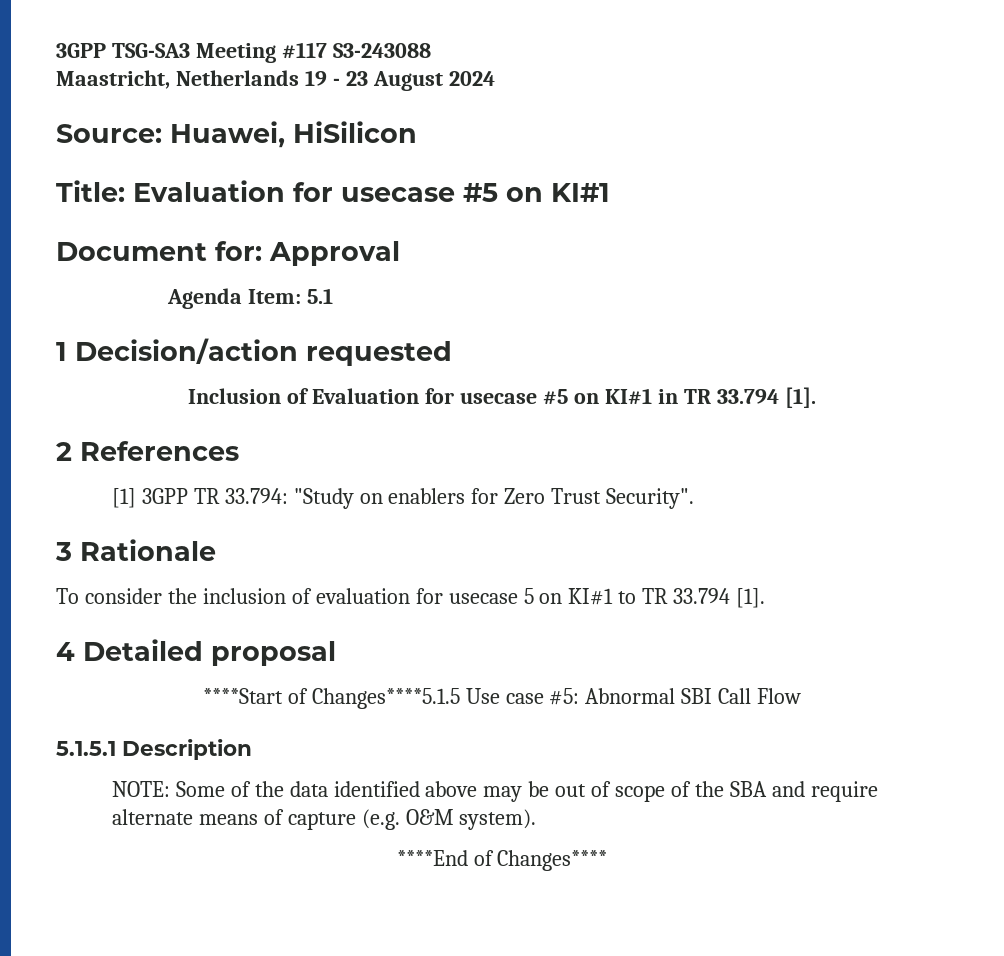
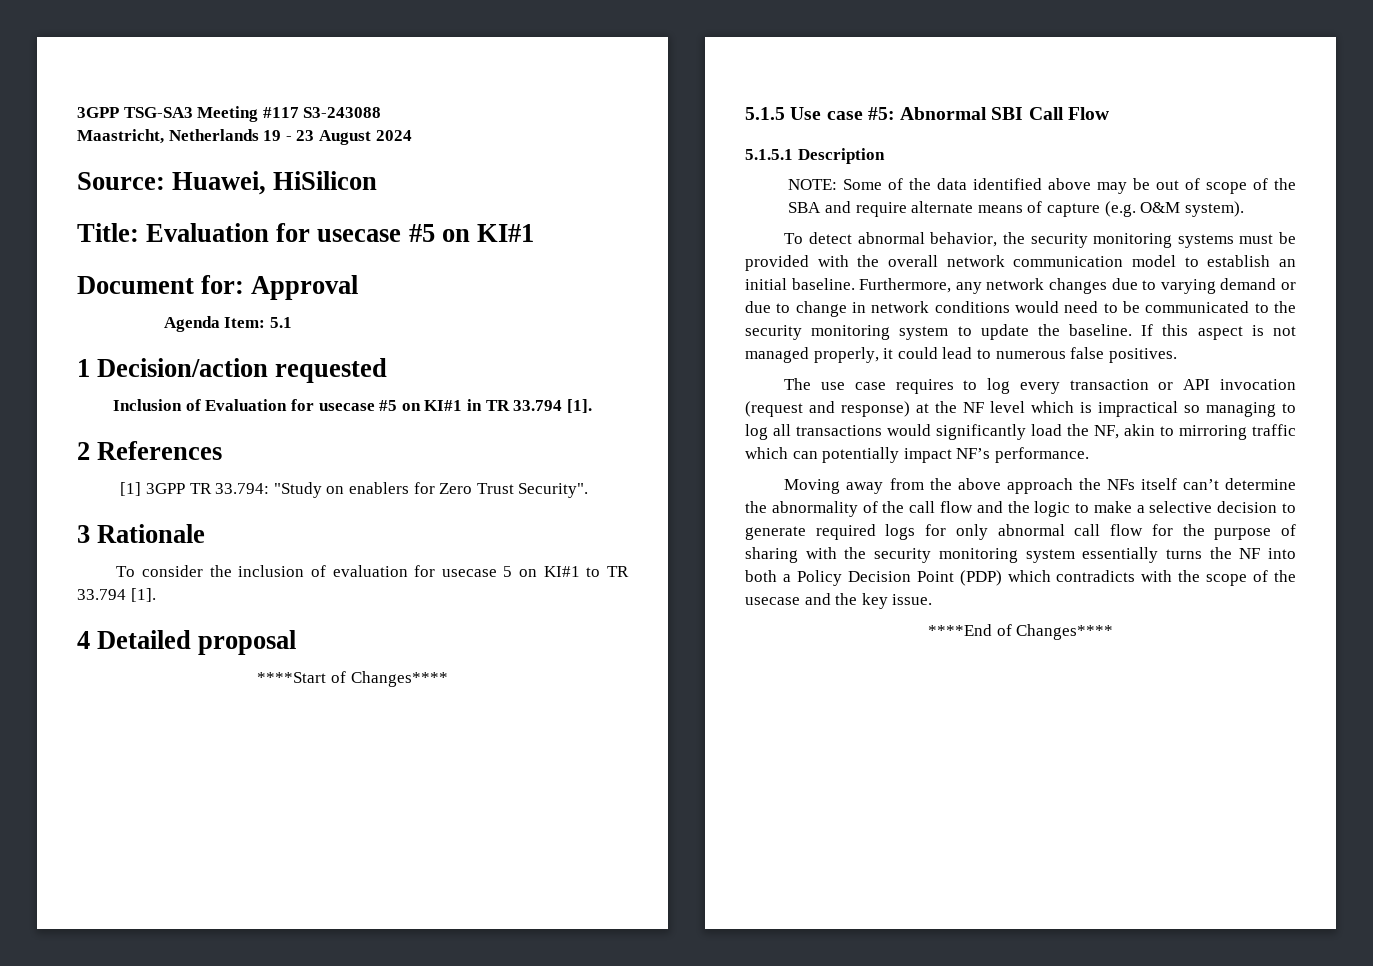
[311,688,460,709] Changes****5.1.5 -> [350,671,448,687] [745,107,785,120] Changes**** // 5.1.5
(537, 819) none -> [784,232,1296,248] [745,255,1296,271] [745,278,1296,294] [745,301,1296,317] [745,324,1296,340] [745,347,1177,363] [784,378,1296,394] [745,401,1296,417] [745,424,1296,440] [745,447,1089,463] [784,478,1296,494] [745,501,1296,517] [745,524,1296,540] [745,547,1296,563] [745,570,1296,586] [745,593,933,609] // To detect abnormal behavior, the security monitoring systems must be provided with the overall network communication model to establish an initial baseline. Furthermore, any network changes due to varying demand or due to change in network conditions would need to be communicated to the security monitoring system to update the baseline. If this aspect is not managed properly, it could lead to numerous false positives. // The use case requires to log every transaction or API invocation (request and response) at the NF level which is impractical so managing to log all transactions would significantly load the NF, akin to mirroring traffic which can potentially impact NF’s performance. // Moving away from the above approach the NFs itself can’t determine the abnormality of the call flow and the logic to make a selective decision to generate required logs for only abnormal call flow for the purpose of sharing with the security monitoring system essentially turns the NF into both a Policy Decision Point (PDP) which contradicts with the scope of the usecase and the key issue.

